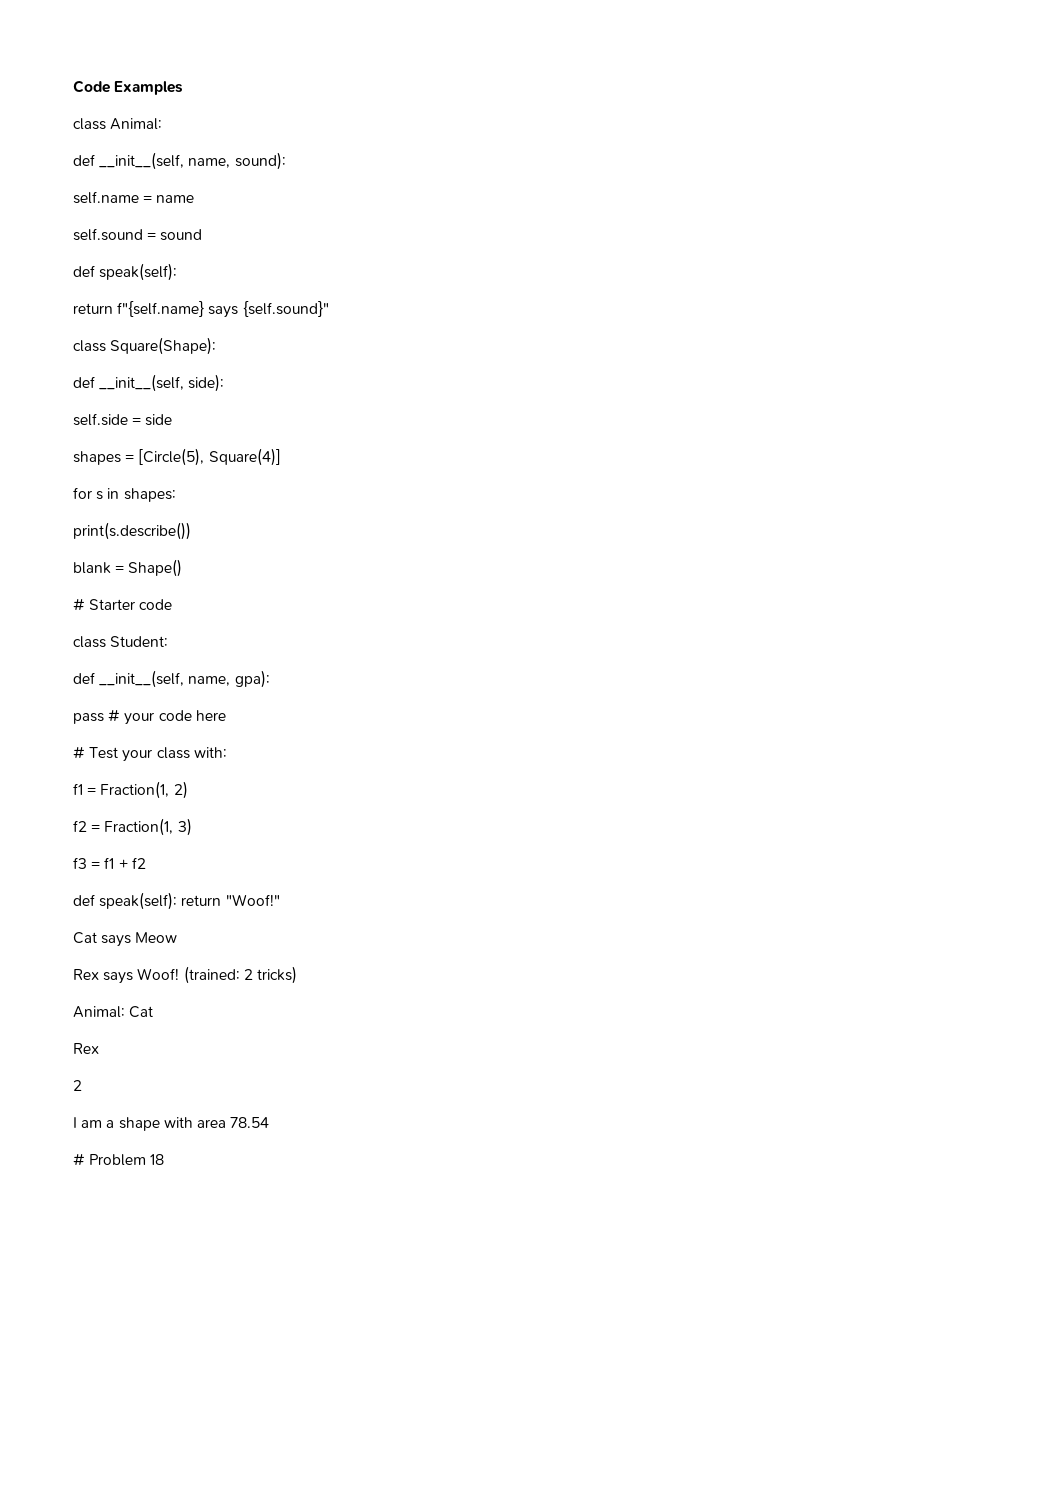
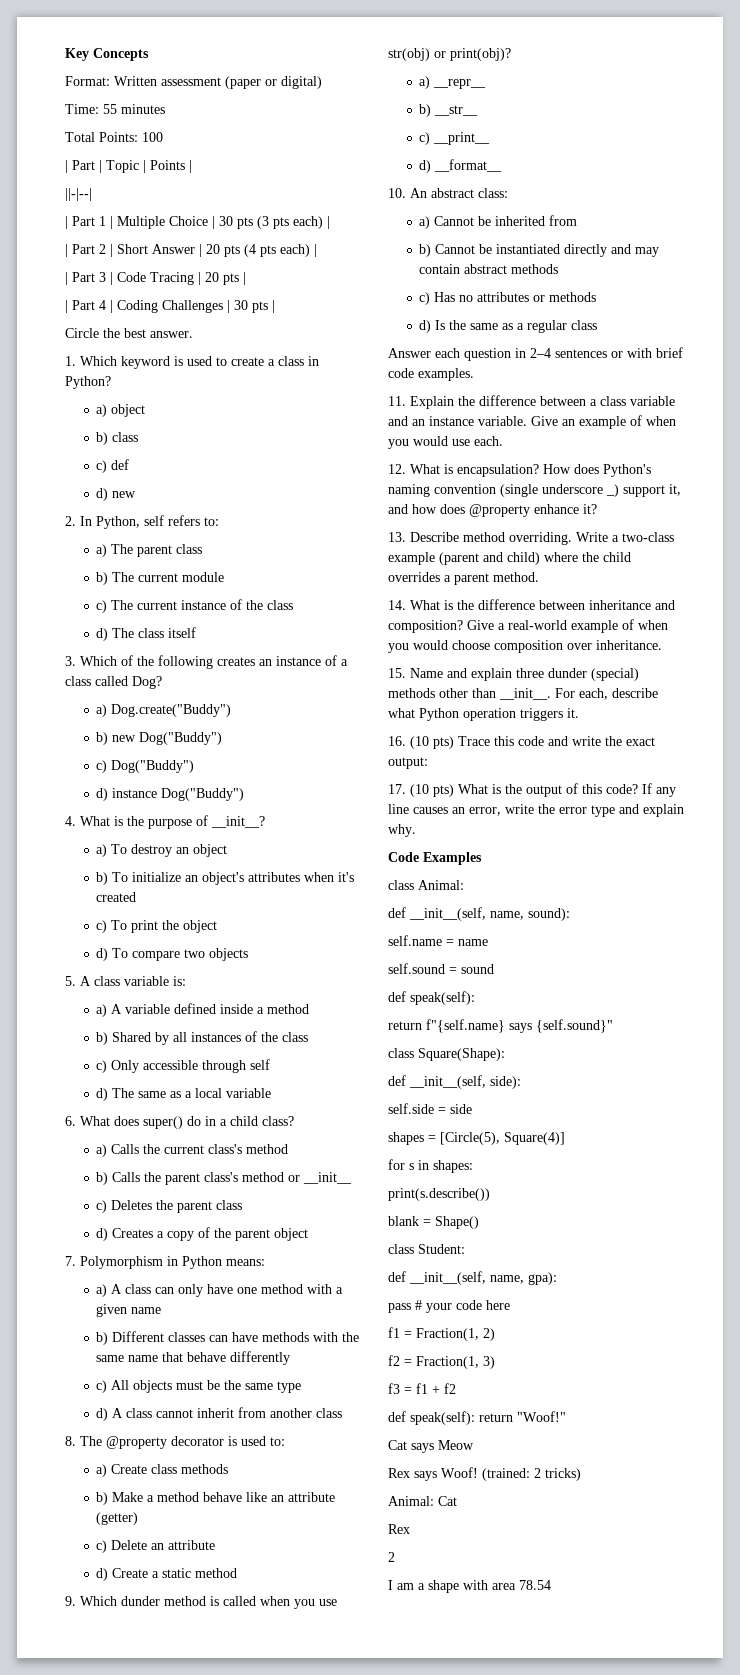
(73, 86) none -> [65,48,149,61] [65,76,322,89] [65,104,165,114] [65,132,163,142] [65,160,192,173] [65,188,92,201] [65,216,330,229] [65,244,317,257] [65,272,246,285] [65,300,275,313] [65,328,193,338] [65,356,319,369] [65,376,111,389] [96,404,146,417] [96,432,139,445] [96,459,130,473] [96,488,137,501] [65,515,219,529] [96,544,203,557] [96,572,225,585] [96,599,294,613] [96,627,197,641] [65,655,348,669] [65,676,162,689] [96,704,232,717] [96,732,223,745] [96,760,195,773] [96,788,245,801] [65,815,265,829] [96,844,228,857] [96,872,355,885] [96,892,137,902] [96,920,218,933] [96,948,249,961] [65,976,186,986] [96,1003,310,1017] [96,1031,309,1045] [96,1059,271,1073] [96,1088,272,1101] [65,1116,294,1129] [96,1144,289,1157] [96,1172,353,1185] [96,1200,243,1213] [96,1227,309,1241] [65,1256,265,1269] [96,1284,344,1297] [96,1304,162,1317] [96,1331,360,1345] [96,1351,291,1365] [96,1380,302,1393] [96,1407,343,1421] [65,1436,285,1449] [96,1464,229,1477] [96,1492,336,1505] [96,1512,139,1525] [96,1540,216,1553] [96,1568,238,1581] [65,1596,337,1609] [388,48,511,61] [419,76,487,89] [419,104,479,117] [419,132,491,145] [419,159,503,173] [388,188,508,198] [419,215,578,229] [419,244,660,257] [419,264,559,274] [419,292,597,305] [419,320,598,333] [388,347,683,361] [388,368,474,381] [388,395,675,409] [388,415,676,429] [388,436,503,449] [388,464,651,477] [388,484,681,497] [388,504,597,517] [388,532,674,545] [388,552,631,565] [388,572,539,585] [388,599,675,610] [388,619,668,633] [388,640,662,653] [388,668,639,681] [388,688,658,700] [388,708,579,721] [388,736,655,749] [388,757,428,769] [388,783,676,797] [388,804,684,817] [388,824,416,837] Key Concepts // Format: Written assessment (paper or digital) // Time: 55 minutes // Total Points: 100 // | Part | Topic | Points | // ||-|--| // | Part 1 | Multiple Choice | 30 pts (3 pts each) | // | Part 2 | Short Answer | 20 pts (4 pts each) | // | Part 3 | Code Tracing | 20 pts | // | Part 4 | Coding Challenges | 30 pts | // Circle the best answer. // 1. Which keyword is used to create a class in Python? // a) object // b) class // c) def // d) new // 2. In Python, self refers to: // a) The parent class // b) The current module // c) The current instance of the class // d) The class itself // 3. Which of the following creates an instance of a class called Dog? // a) Dog.create("Buddy") // b) new Dog("Buddy") // c) Dog("Buddy") // d) instance Dog("Buddy") // 4. What is the purpose of __init__? // a) To destroy an object // b) To initialize an object's attributes when it's created // c) To print the object // d) To compare two objects // 5. A class variable is: // a) A variable defined inside a method // b) Shared by all instances of the class // c) Only accessible through self // d) The same as a local variable // 6. What does super() do in a child class? // a) Calls the current class's method // b) Calls the parent class's method or __init__ // c) Deletes the parent class // d) Creates a copy of the parent object // 7. Polymorphism in Python means: // a) A class can only have one method with a given name // b) Different classes can have methods with the same name that behave differently // c) All objects must be the same type // d) A class cannot inherit from another class // 8. The @property decorator is used to: // a) Create class methods // b) Make a method behave like an attribute (getter) // c) Delete an attribute // d) Create a static method // 9. Which dunder method is called when you use str(obj) or print(obj)? // a) __repr__ // b) __str__ // c) __print__ // d) __format__ // 10. An abstract class: // a) Cannot be inherited from // b) Cannot be instantiated directly and may contain abstract methods // c) Has no attributes or methods // d) Is the same as a regular class // Answer each question in 2–4 sentences or with brief code examples. // 11. Explain the difference between a class variable and an instance variable. Give an example of when you would use each. // 12. What is encapsulation? How does Python's naming convention (single underscore _) support it, and how does @property enhance it? // 13. Describe method overriding. Write a two-class example (parent and child) where the child overrides a parent method. // 14. What is the difference between inheritance and composition? Give a real-world example of when you would choose composition over inheritance. // 15. Name and explain three dunder (special) methods other than __init__. For each, describe what Python operation triggers it. // 16. (10 pts) Trace this code and write the exact output: // 17. (10 pts) What is the output of this code? If any line causes an error, write the error type and explain why. //
[73,598,173,611] // # Starter code -> (479, 1222) none
[73,746,227,762] // # Test your class with: -> (510, 1305) none
[73,1153,165,1166] // # Problem 18 -> (551, 1585) none

